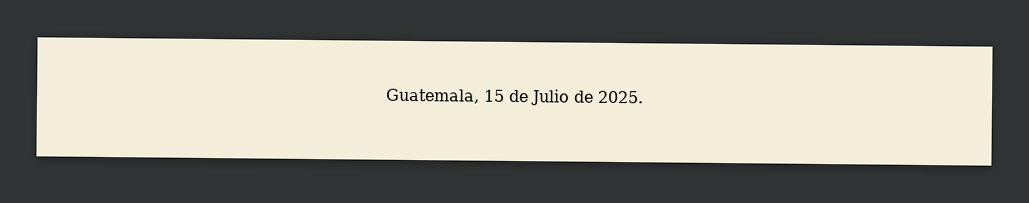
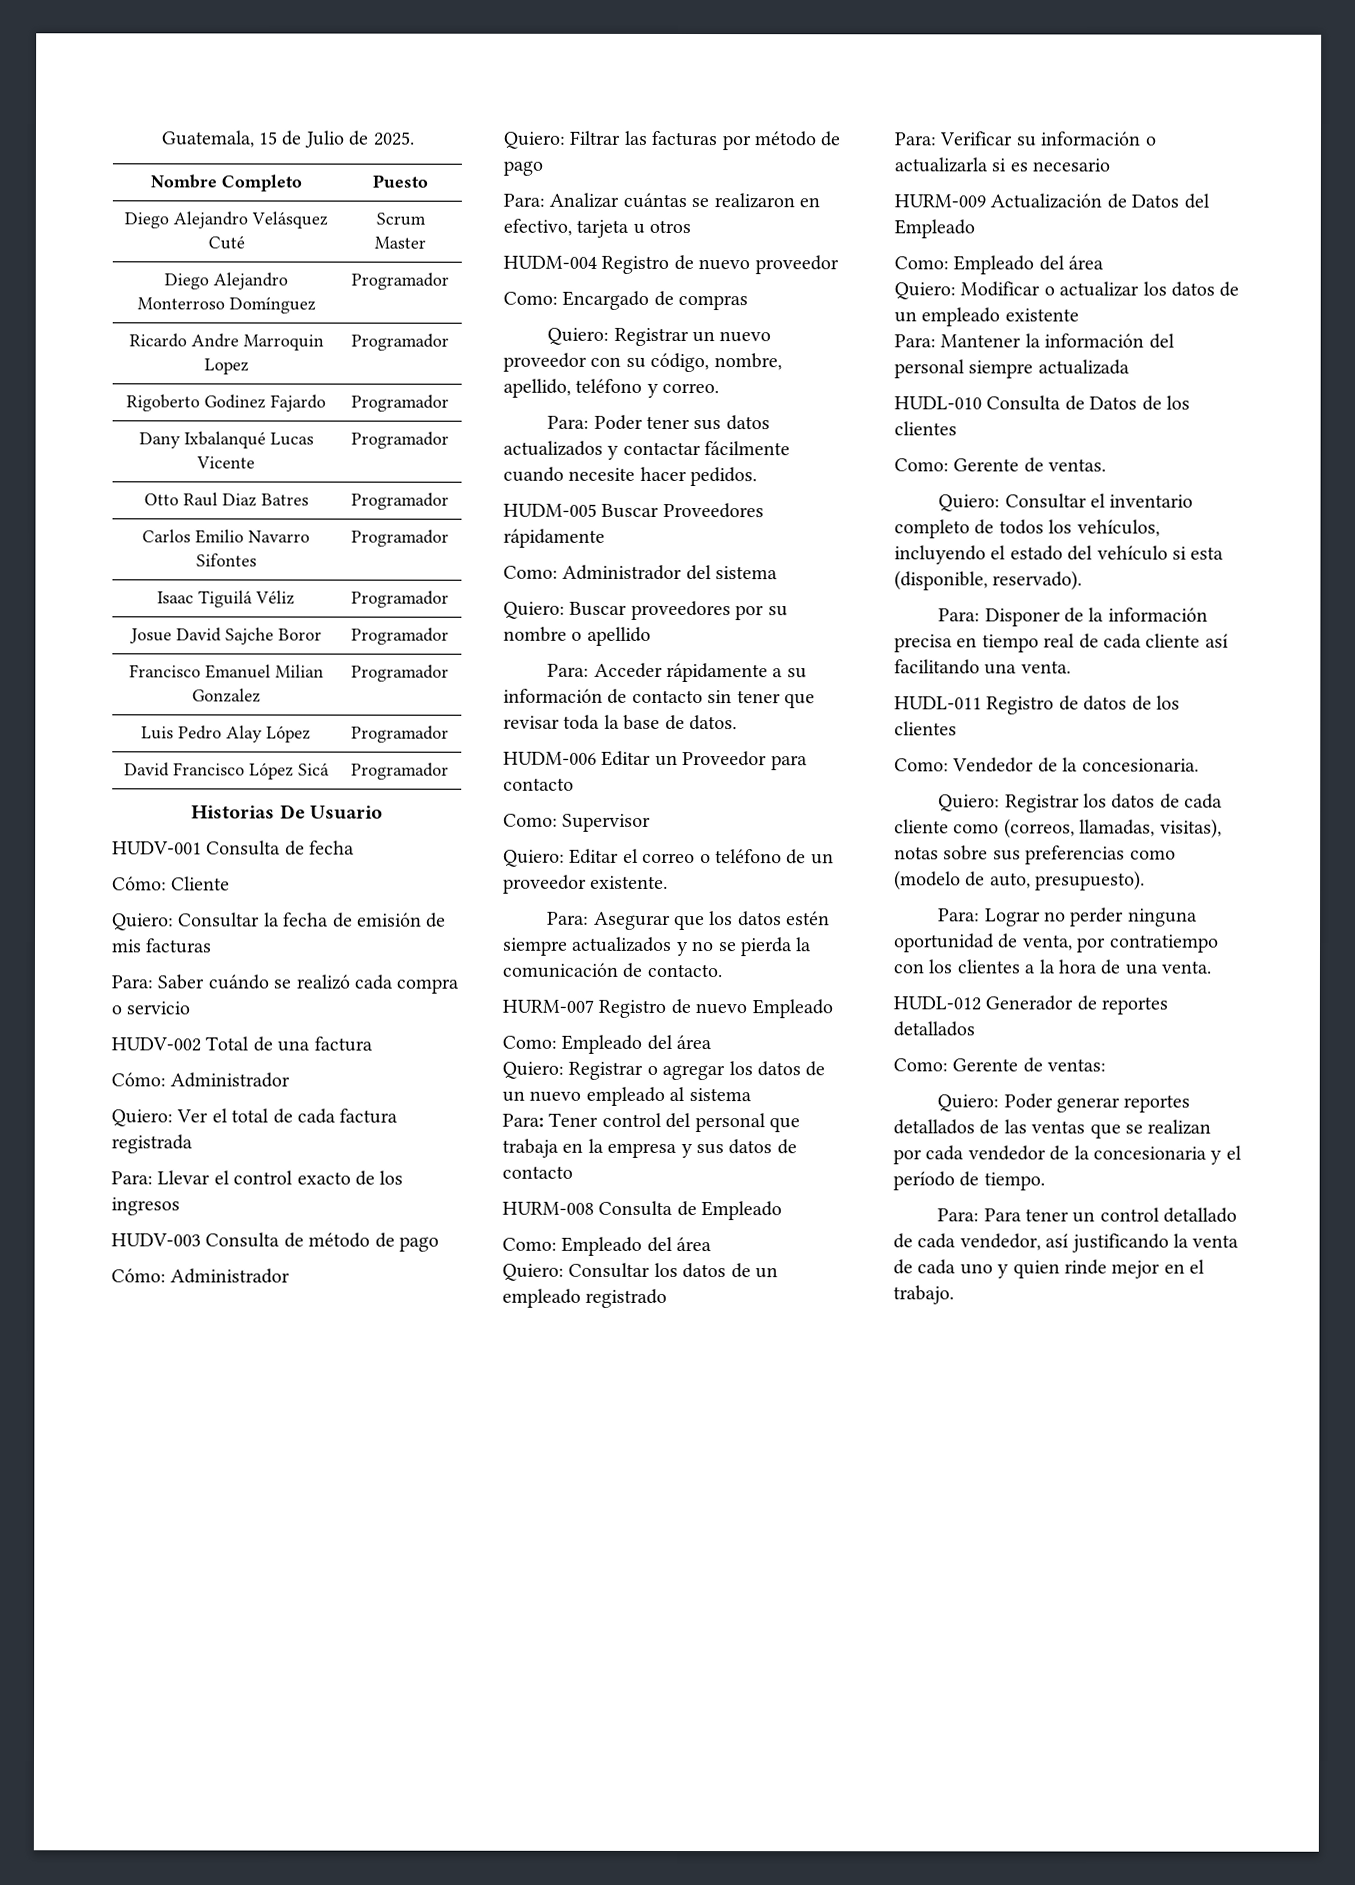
(644, 97) none -> [150,174,302,192] [372,174,428,188] [124,211,328,229] [207,235,245,250] [375,212,426,226] [374,236,426,249] [164,272,288,290] [136,296,316,314] [351,272,449,290] [128,333,324,351] [203,358,249,375] [351,333,449,351] [126,394,326,412] [351,394,449,412] [138,431,314,449] [196,456,255,469] [351,431,449,449] [143,492,309,507] [351,492,449,510] [142,529,310,544] [195,553,257,567] [351,529,449,547] [157,590,295,608] [351,590,449,608] [128,627,322,645] [351,627,449,645] [128,664,324,679] [191,688,261,703] [351,664,449,682] [141,725,311,743] [351,725,449,743] [123,762,330,780] [351,762,449,780] [191,804,383,820] [112,840,356,856] [112,876,231,891] [112,912,447,931] [111,938,213,954] [111,974,460,994] [111,1001,191,1015] [111,1036,373,1052] [111,1072,291,1088] [111,1108,399,1127] [111,1134,193,1154] [111,1170,404,1186] [111,1197,180,1216] [111,1232,439,1252] [111,1268,291,1284] [503,130,841,151] [503,160,543,176] [503,192,820,209] [503,218,692,238] [503,254,839,275] [503,290,749,311] [547,327,772,347] [503,352,782,373] [503,378,720,398] [547,414,770,431] [503,440,791,460] [503,466,758,487] [503,502,764,519] [503,528,605,548] [503,564,779,581] [503,600,788,621] [503,626,651,646] [547,662,807,683] [503,688,815,709] [503,714,737,731] [503,750,808,771] [503,777,574,791] [503,813,652,832] [503,848,834,867] [503,874,669,894] [547,911,831,931] [502,936,813,957] [502,962,722,978] [502,998,833,1019] [502,1034,713,1054] [502,1061,826,1081] [502,1086,752,1106] [502,1112,800,1133] [502,1138,797,1159] [502,1165,573,1179] [502,1200,783,1221] [502,1236,713,1256] [502,1262,778,1281] [502,1288,668,1308] [894,131,1156,147] [894,157,1111,173] [894,193,1210,209] [894,219,975,239] [894,255,1105,275] [894,281,1240,300] [894,307,1079,327] [894,333,1175,349] [894,359,1130,379] [894,395,1190,411] [894,421,957,436] [894,457,1107,473] [938,493,1194,512] [894,519,1160,539] [894,545,1225,565] [894,570,1083,591] [938,607,1208,627] [894,633,1229,653] [894,659,1071,675] [894,695,1180,715] [894,721,957,736] [894,757,1199,773] [938,793,1224,813] [894,818,1222,839] [894,845,1176,865] [894,870,1146,891] [938,907,1198,927] [893,933,1219,953] [893,959,1212,975] [893,995,1169,1015] [893,1021,975,1037] [893,1057,1107,1073] [937,1093,1191,1113] [893,1119,1212,1139] [893,1145,1242,1165] [893,1171,1045,1191] [937,1207,1238,1223] [893,1233,1240,1253] [893,1259,1206,1279] [893,1285,954,1305] // Nombre Completo | Puesto // Diego Alejandro Velásquez Cuté | Scrum Master // Diego Alejandro Monterroso Domínguez | Programador // Ricardo Andre Marroquin Lopez | Programador // Rigoberto Godinez Fajardo | Programador // Dany Ixbalanqué Lucas Vicente | Programador // Otto Raul Diaz Batres | Programador // Carlos Emilio Navarro Sifontes | Programador // Isaac Tiguilá Véliz | Programador // Josue David Sajche Boror | Programador // Francisco Emanuel Milian Gonzalez | Programador // Luis Pedro Alay López | Programador // David Francisco López Sicá | Programador // Historias De Usuario // HUDV-001 Consulta de fecha // Cómo: Cliente // Quiero: Consultar la fecha de emisión de mis facturas // Para: Saber cuándo se realizó cada compra o servicio // HUDV-002 Total de una factura // Cómo: Administrador // Quiero: Ver el total de cada factura registrada // Para: Llevar el control exacto de los ingresos // HUDV-003 Consulta de método de pago // Cómo: Administrador // Quiero: Filtrar las facturas por método de pago // Para: Analizar cuántas se realizaron en efectivo, tarjeta u otros // HUDM-004 Registro de nuevo proveedor // Como: Encargado de compras // Quiero: Registrar un nuevo proveedor con su código, nombre, apellido, teléfono y correo. // Para: Poder tener sus datos actualizados y contactar fácilmente cuando necesite hacer pedidos. // HUDM-005 Buscar Proveedores rápidamente // Como: Administrador del sistema // Quiero: Buscar proveedores por su nombre o apellido // Para: Acceder rápidamente a su información de contacto sin tener que revisar toda la base de datos. // HUDM-006 Editar un Proveedor para contacto // Como: Supervisor // Quiero: Editar el correo o teléfono de un proveedor existente. // Para: Asegurar que los datos estén siempre actualizados y no se pierda la comunicación de contacto. // HURM-007 Registro de nuevo Empleado // Como: Empleado del área // Quiero: Registrar o agregar los datos de un nuevo empleado al sistema // Para: Tener control del personal que trabaja en la empresa y sus datos de contacto // HURM-008 Consulta de Empleado // Como: Empleado del área // Quiero: Consultar los datos de un empleado registrado // Para: Verificar su información o actualizarla si es necesario // HURM-009 Actualización de Datos del Empleado // Como: Empleado del área // Quiero: Modificar o actualizar los datos de un empleado existente // Para: Mantener la información del personal siempre actualizada // HUDL-010 Consulta de Datos de los clientes // Como: Gerente de ventas. // Quiero: Consultar el inventario completo de todos los vehículos, incluyendo el estado del vehículo si esta (disponible, reservado). // Para: Disponer de la información precisa en tiempo real de cada cliente así facilitando una venta. // HUDL-011 Registro de datos de los clientes // Como: Vendedor de la concesionaria. // Quiero: Registrar los datos de cada cliente como (correos, llamadas, visitas), notas sobre sus preferencias como (modelo de auto, presupuesto). // Para: Lograr no perder ninguna oportunidad de venta, por contratiempo con los clientes a la hora de una venta. // HUDL-012 Generador de reportes detallados // Como: Gerente de ventas: // Quiero: Poder generar reportes detallados de las ventas que se realizan por cada vendedor de la concesionaria y el período de tiempo. // Para: Para tener un control detallado de cada vendedor, así justificando la venta de cada uno y quien rinde mejor en el trabajo.

